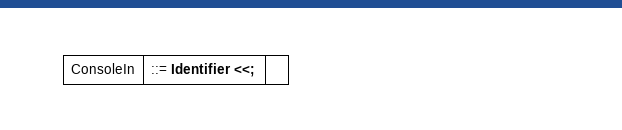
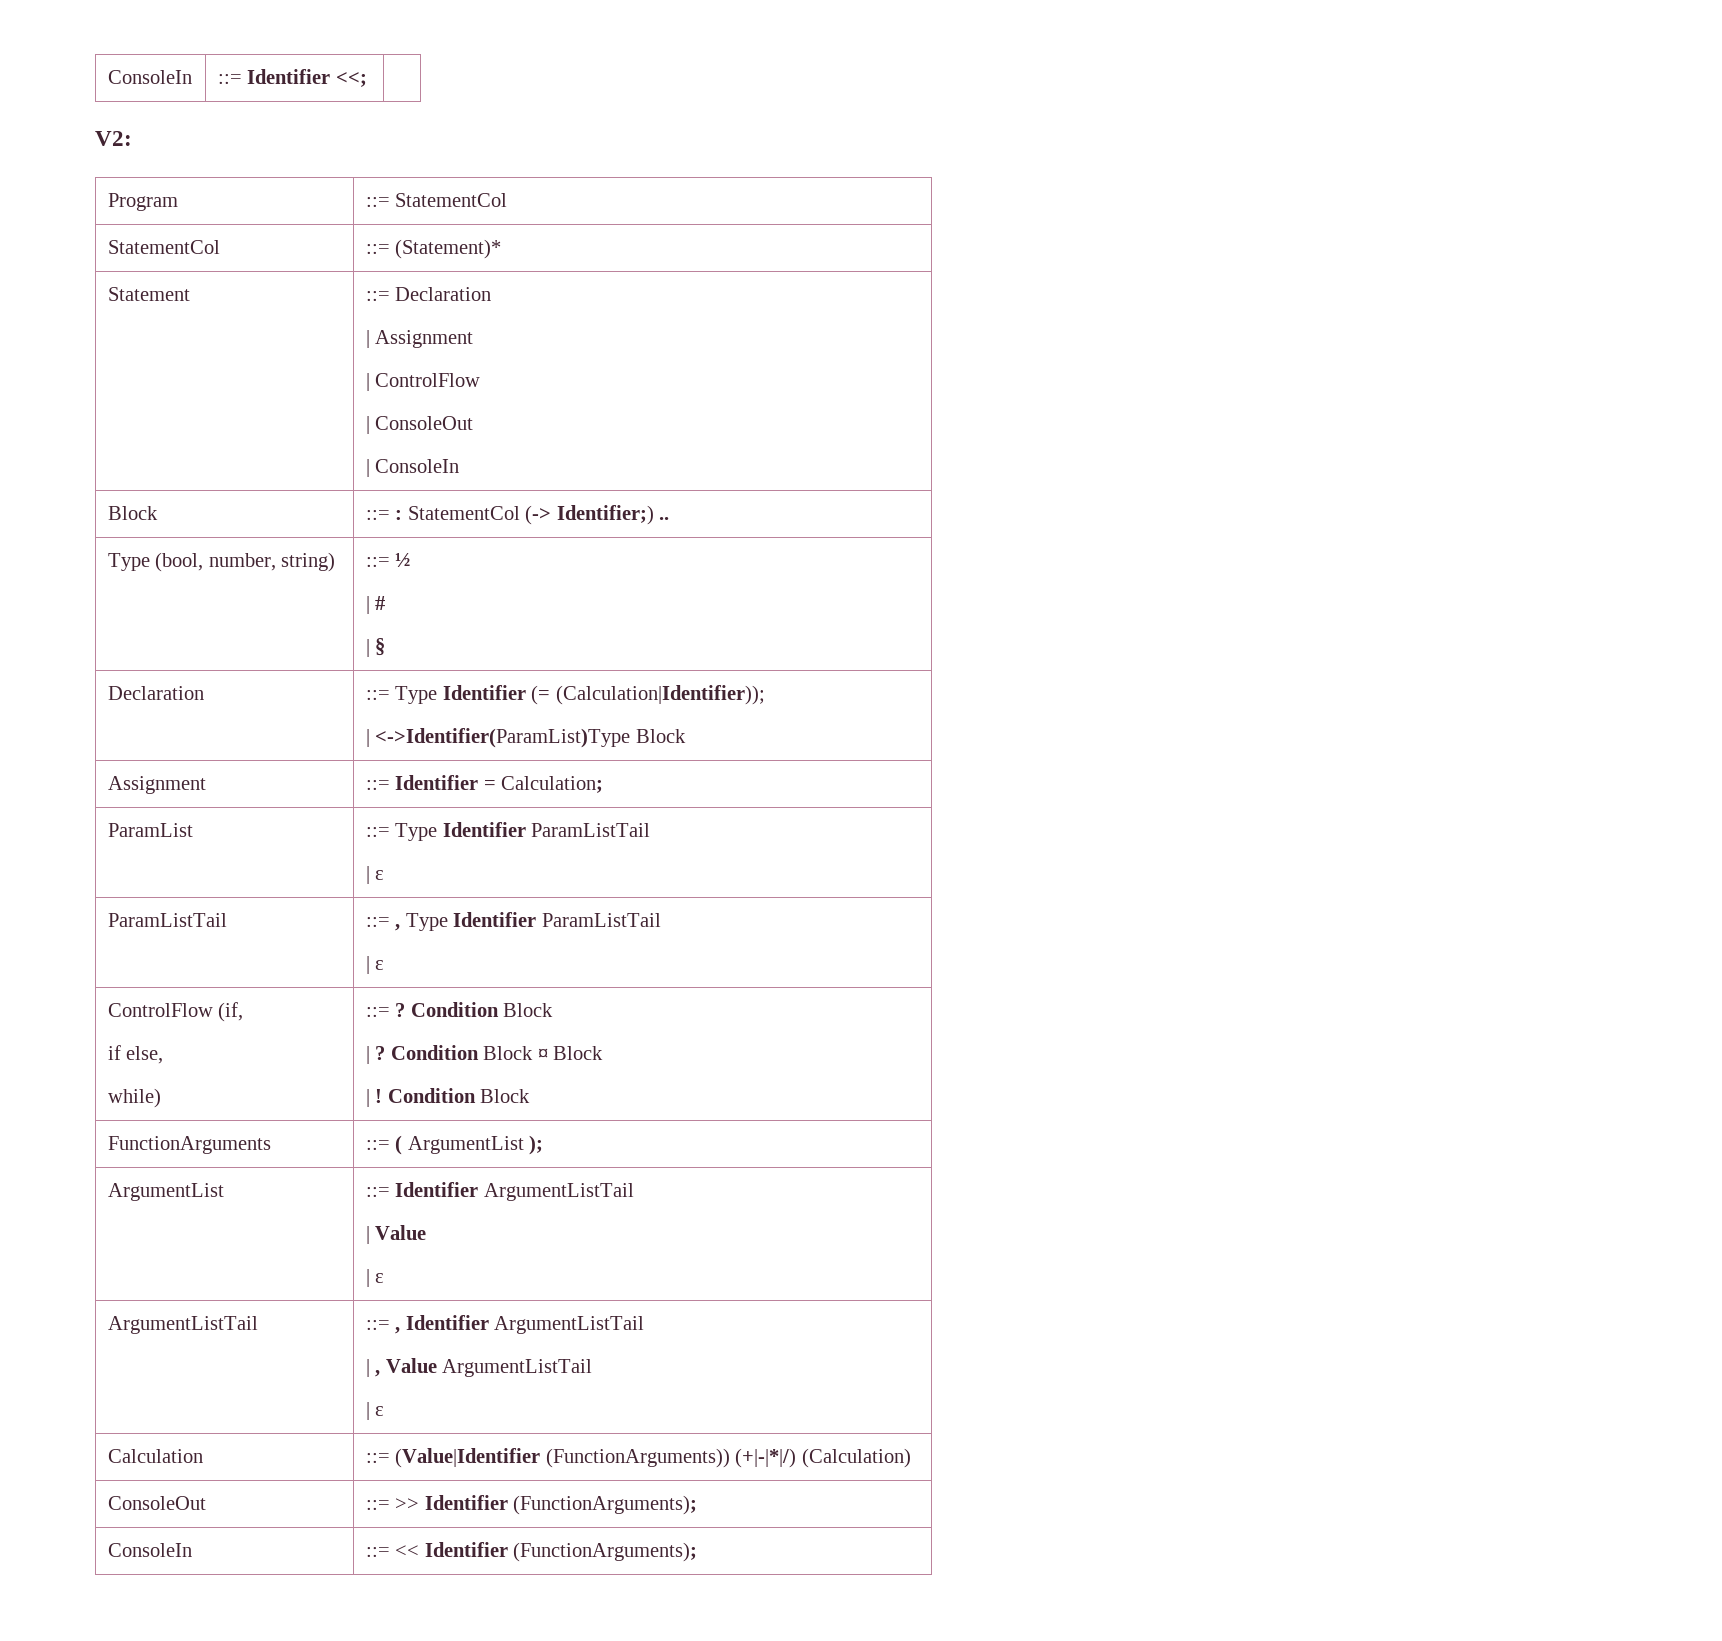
(255, 71) none -> [95,131,132,146] [107,193,178,211] [365,193,508,207] [107,240,220,254] [365,239,502,259] [107,287,190,301] [365,287,492,301] [365,330,474,348] [365,373,481,391] [365,416,474,434] [365,459,460,477] [107,506,158,520] [365,505,670,525] [107,552,336,572] [365,553,411,567] [365,596,386,614] [365,638,386,657] [107,686,204,700] [365,685,765,705] [365,728,686,748] [107,776,206,794] [365,775,604,793] [107,823,193,837] [365,822,651,841] [365,866,385,884] [107,913,227,927] [365,912,661,931] [365,956,385,974] [107,1002,244,1022] [107,1045,164,1064] [107,1088,161,1108] [365,1002,554,1017] [365,1045,604,1064] [365,1088,531,1107] [107,1136,271,1154] [365,1135,544,1155] [107,1183,224,1201] [365,1182,634,1201] [365,1225,427,1244] [365,1269,385,1287] [107,1316,258,1334] [365,1315,645,1334] [365,1358,593,1377] [365,1402,385,1420] [107,1449,203,1463] [365,1448,911,1468] [107,1496,206,1510] [365,1495,698,1515] [107,1543,192,1557] [365,1542,698,1562] // V2: // Program | ::= StatementCol // StatementCol | ::= (Statement)* // Statement | ::= Declaration // | Assignment // | ControlFlow // | ConsoleOut // | ConsoleIn // Block | ::= : StatementCol (-> Identifier;) .. // Type (bool, number, string) | ::= ½ // | # // | § // Declaration | ::= Type Identifier (= (Calculation|Identifier)); // | <->Identifier(ParamList)Type Block // Assignment | ::= Identifier = Calculation; // ParamList | ::= Type Identifier ParamListTail // | ε // ParamListTail | ::= , Type Identifier ParamListTail // | ε // ControlFlow (if, // if else, // while) | ::= ? Condition Block // | ? Condition Block ¤ Block // | ! Condition Block // FunctionArguments | ::= ( ArgumentList ); // ArgumentList | ::= Identifier ArgumentListTail // | Value // | ε // ArgumentListTail | ::= , Identifier ArgumentListTail // | , Value ArgumentListTail // | ε // Calculation | ::= (Value|Identifier (FunctionArguments)) (+|-|*|/) (Calculation) // ConsoleOut | ::= >> Identifier (FunctionArguments); // ConsoleIn | ::= << Identifier (FunctionArguments);

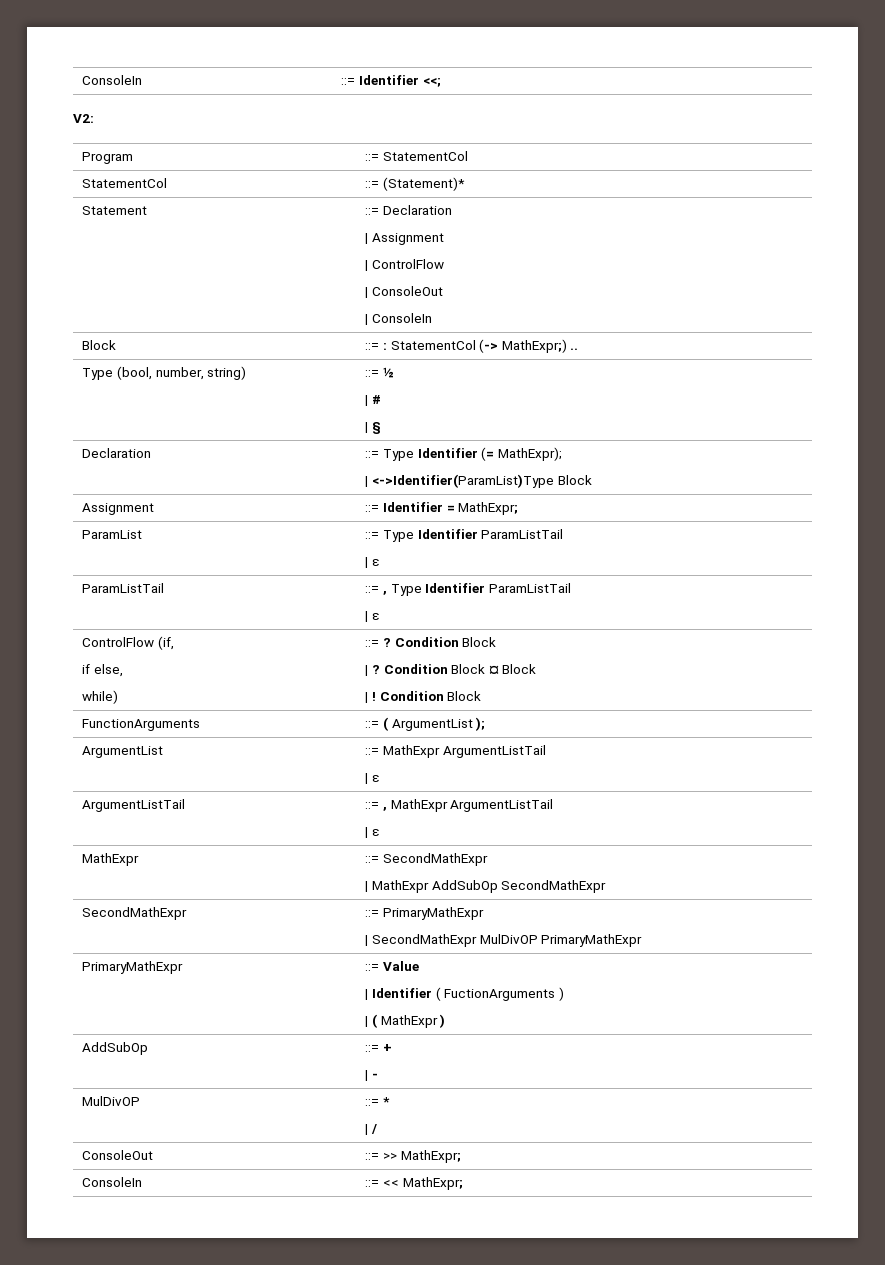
[556,505,654,525] Identifier;) -> [501,339,567,353] MathExpr;)
[555,685,765,705] (Calculation|Identifier)); -> [497,447,562,461] MathExpr);
[501,776,604,793] Calculation; -> [458,502,519,515] MathExpr;
[395,1182,634,1201] [365,1225,427,1244] Identifier ArgumentListTail // | Value -> [382,745,546,758] MathExpr ArgumentListTail
[405,1315,645,1334] [365,1358,593,1377] [365,1402,385,1420] [107,1449,203,1463] [365,1448,911,1468] Identifier ArgumentListTail // | , Value ArgumentListTail // | ε // Calculation | ::= (Value|Identifier (FunctionArguments)) (+|-|*|/) (Calculation) -> [390,799,554,812] [365,827,379,838] [82,853,140,866] [365,853,488,866] [365,880,607,893] [82,907,188,920] [365,907,484,920] [365,934,643,947] [82,961,184,974] [365,961,419,971] [365,987,564,1001] [365,1014,446,1028] [82,1042,149,1055] [365,1044,392,1052] [365,1070,378,1081] [82,1096,141,1106] [365,1097,390,1106] [365,1124,377,1135] MathExpr ArgumentListTail // | ε // MathExpr | ::= SecondMathExpr // | MathExpr AddSubOp SecondMathExpr // SecondMathExpr | ::= PrimaryMathExpr // | SecondMathExpr MulDivOP PrimaryMathExpr // PrimaryMathExpr | ::= Value // | Identifier ( FuctionArguments ) // | ( MathExpr ) // AddSubOp | ::= + // | - // MulDivOP | ::= * // | /
[424,1495,698,1515] Identifier (FunctionArguments); -> [400,1150,461,1163] MathExpr;
[424,1542,698,1562] Identifier (FunctionArguments); -> [402,1177,463,1190] MathExpr;

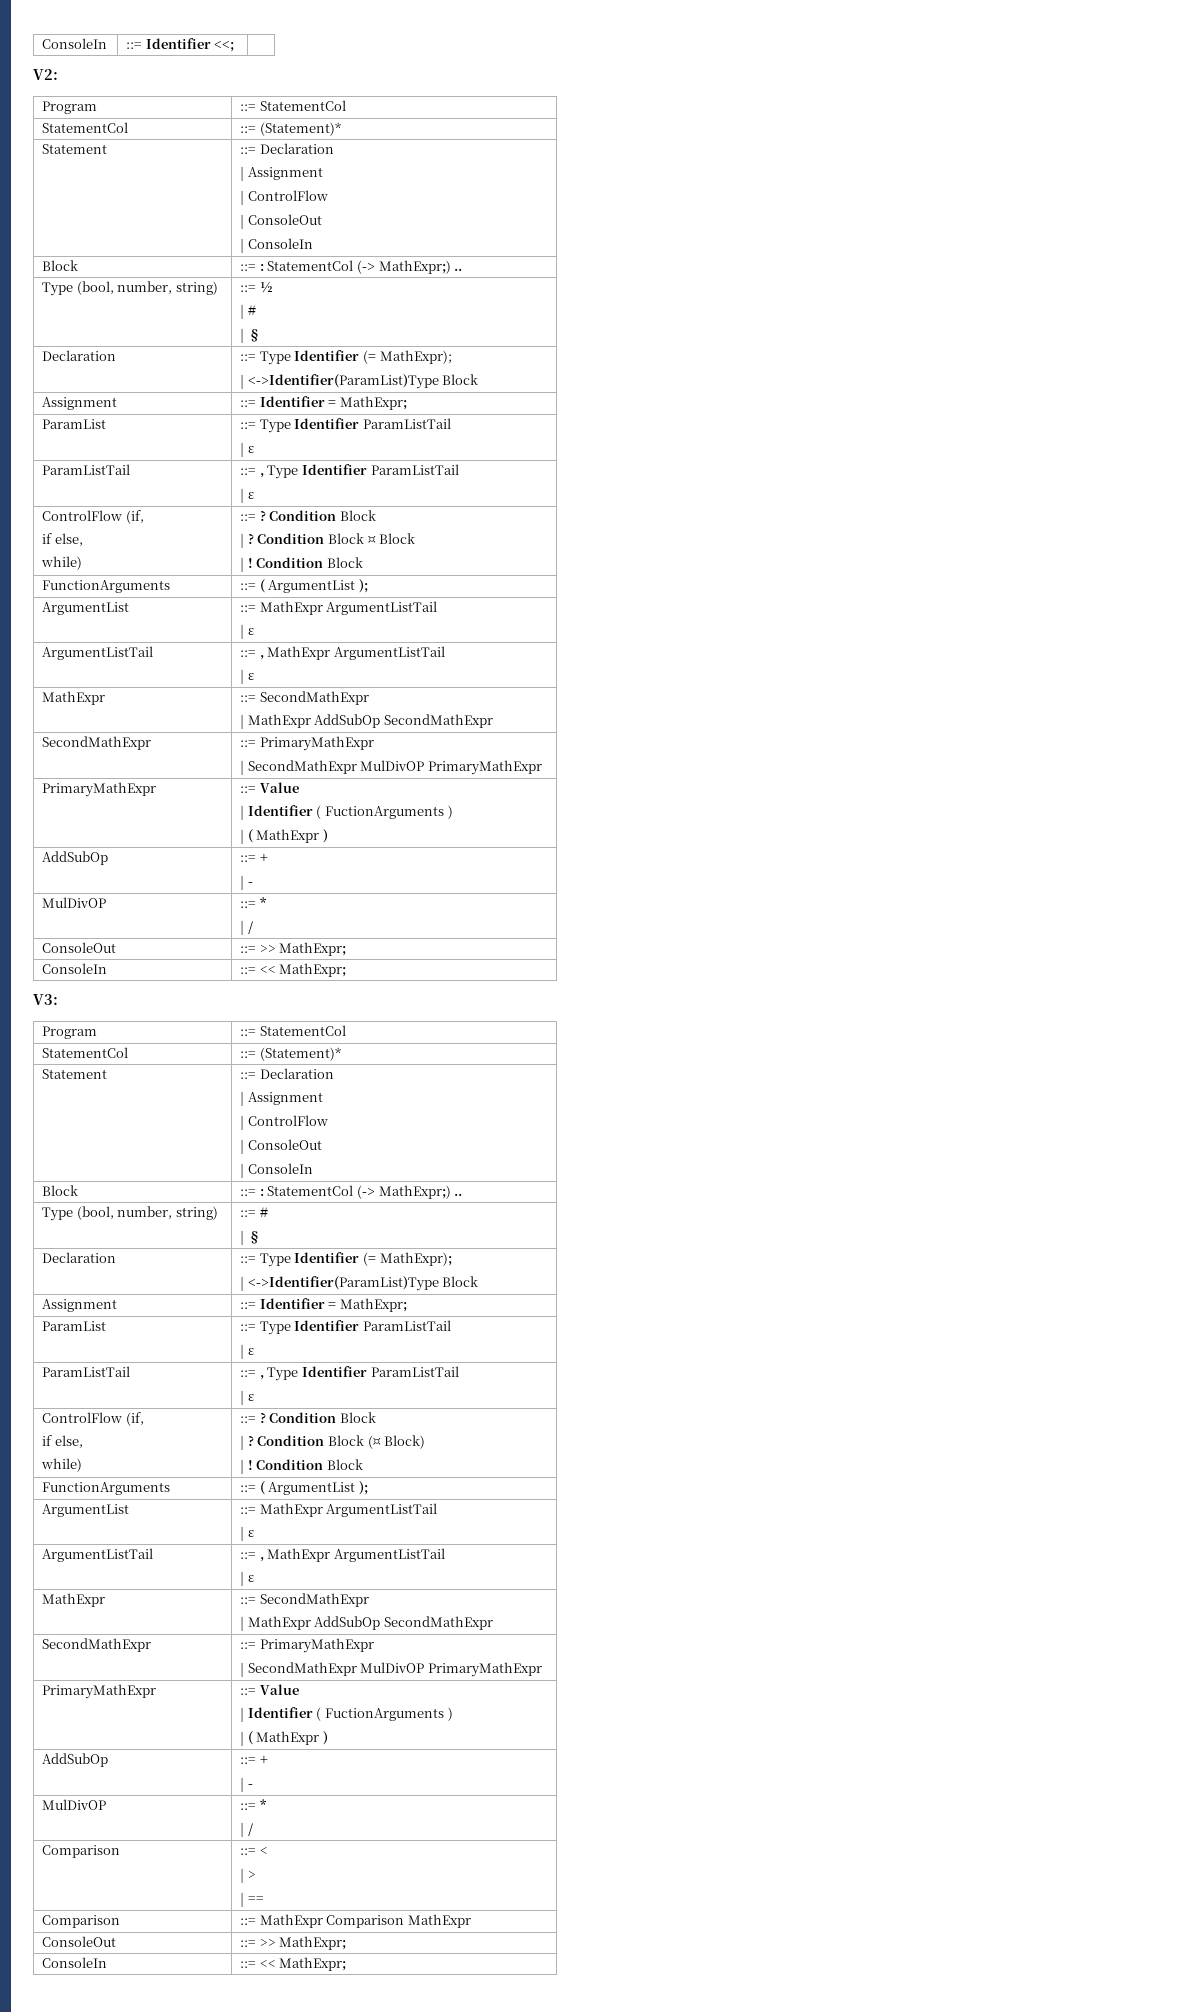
(463, 1183) none -> [33,994,58,1005] [42,1026,98,1039] [240,1025,346,1036] [42,1047,129,1058] [240,1047,341,1061] [42,1069,108,1079] [240,1068,334,1079] [240,1091,323,1106] [240,1115,328,1130] [240,1139,322,1154] [240,1163,313,1178] [42,1185,79,1196] [240,1185,463,1199] [42,1206,218,1221] [240,1207,268,1217] [240,1230,261,1245] [42,1252,117,1263] [240,1252,452,1267] [240,1276,479,1291] [42,1299,118,1312] [240,1298,407,1312] [42,1321,107,1331] [240,1320,451,1335] [240,1344,255,1359] [42,1366,131,1377] [240,1366,459,1381] [240,1390,255,1405] [42,1412,144,1426] [42,1435,83,1448] [41,1458,83,1472] [240,1412,376,1423] [240,1435,426,1450] [240,1459,363,1474] [42,1482,171,1495] [240,1481,368,1495] [42,1504,130,1517] [240,1503,438,1517] [240,1526,255,1541] [42,1548,154,1562] [240,1548,445,1562] [240,1571,255,1586] [42,1593,106,1607] [240,1593,369,1607] [240,1616,493,1631] [42,1638,152,1652] [240,1638,374,1653] [240,1662,542,1677] [42,1684,157,1699] [240,1684,299,1695] [240,1707,453,1722] [240,1731,328,1746] [42,1753,109,1767] [240,1755,268,1764] [240,1777,253,1792] [42,1799,107,1810] [240,1799,267,1810] [240,1822,253,1837] [42,1845,121,1858] [240,1847,268,1855] [240,1868,256,1883] [240,1892,264,1907] [42,1915,121,1928] [240,1914,471,1928] [42,1936,117,1947] [240,1936,347,1950] [42,1957,108,1968] [240,1957,347,1971] // V3: // Program | ::= StatementCol // StatementCol | ::= (Statement)* // Statement | ::= Declaration // | Assignment // | ControlFlow // | ConsoleOut // | ConsoleIn // Block | ::= : StatementCol (-> MathExpr;) .. // Type (bool, number, string) | ::= # // | § // Declaration | ::= Type Identifier (= MathExpr); // | <->Identifier(ParamList)Type Block // Assignment | ::= Identifier = MathExpr; // ParamList | ::= Type Identifier ParamListTail // | ε // ParamListTail | ::= , Type Identifier ParamListTail // | ε // ControlFlow (if, // if else, // while) | ::= ? Condition Block // | ? Condition Block (¤ Block) // | ! Condition Block // FunctionArguments | ::= ( ArgumentList ); // ArgumentList | ::= MathExpr ArgumentListTail // | ε // ArgumentListTail | ::= , MathExpr ArgumentListTail // | ε // MathExpr | ::= SecondMathExpr // | MathExpr AddSubOp SecondMathExpr // SecondMathExpr | ::= PrimaryMathExpr // | SecondMathExpr MulDivOP PrimaryMathExpr // PrimaryMathExpr | ::= Value // | Identifier ( FuctionArguments ) // | ( MathExpr ) // AddSubOp | ::= + // | - // MulDivOP | ::= * // | / // Comparison | ::= < // | > // | == // Comparison | ::= MathExpr Comparison MathExpr // ConsoleOut | ::= >> MathExpr; // ConsoleIn | ::= << MathExpr;

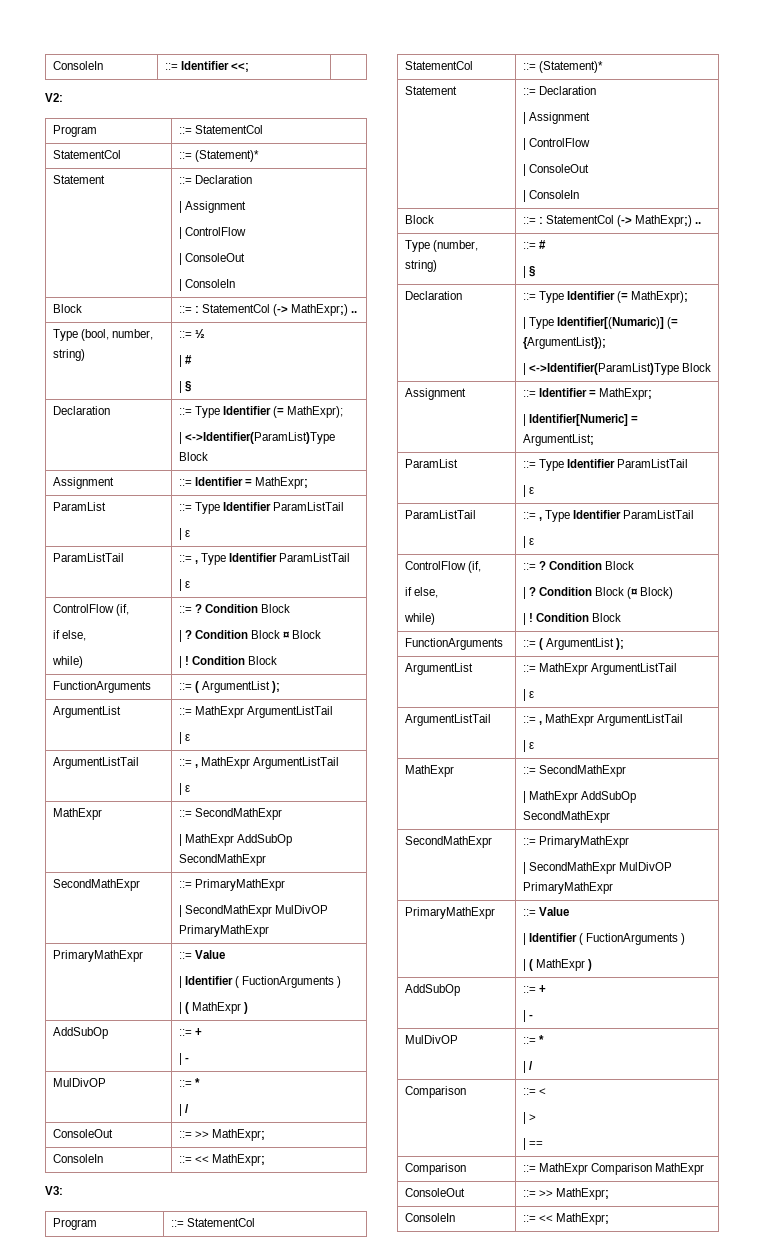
[76,1206,173,1220] (bool, number, -> [432,240,478,252] (number,
[240,1276,479,1291] [42,1299,118,1312] [240,1298,407,1312] // | <->Identifier(ParamList)Type Block // Assignment | ::= Identifier = MathExpr; -> [522,317,678,329] [522,337,606,349] [522,363,711,375] [404,388,466,400] [522,388,652,400] [522,414,638,426] [522,434,594,446] // | Type Identifier[(Numaric)] (= {ArgumentList}); // | <->Identifier(ParamList)Type Block // Assignment | ::= Identifier = MathExpr; // | Identifier[Numeric] = ArgumentList;

